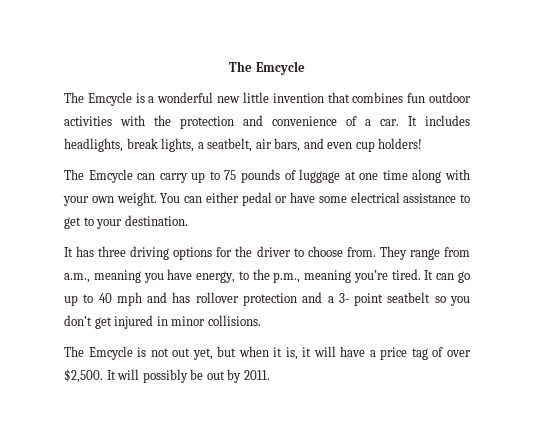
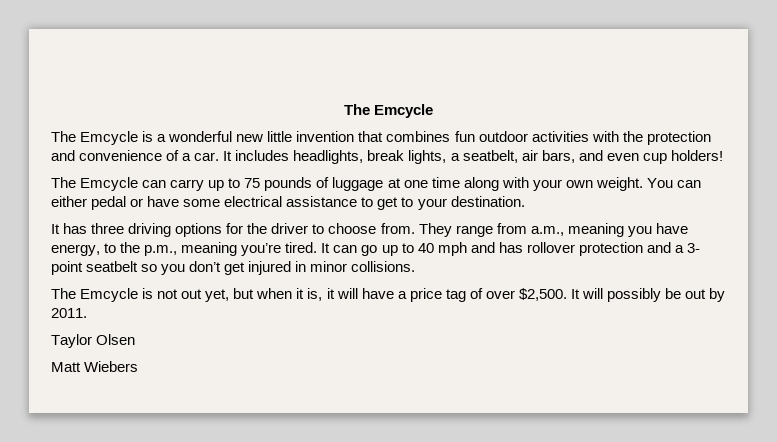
(270, 375) none -> [51,334,136,348] [51,361,139,372] // Taylor Olsen // Matt Wiebers

